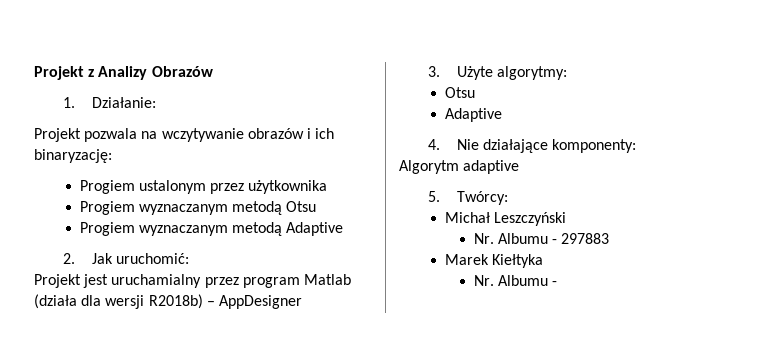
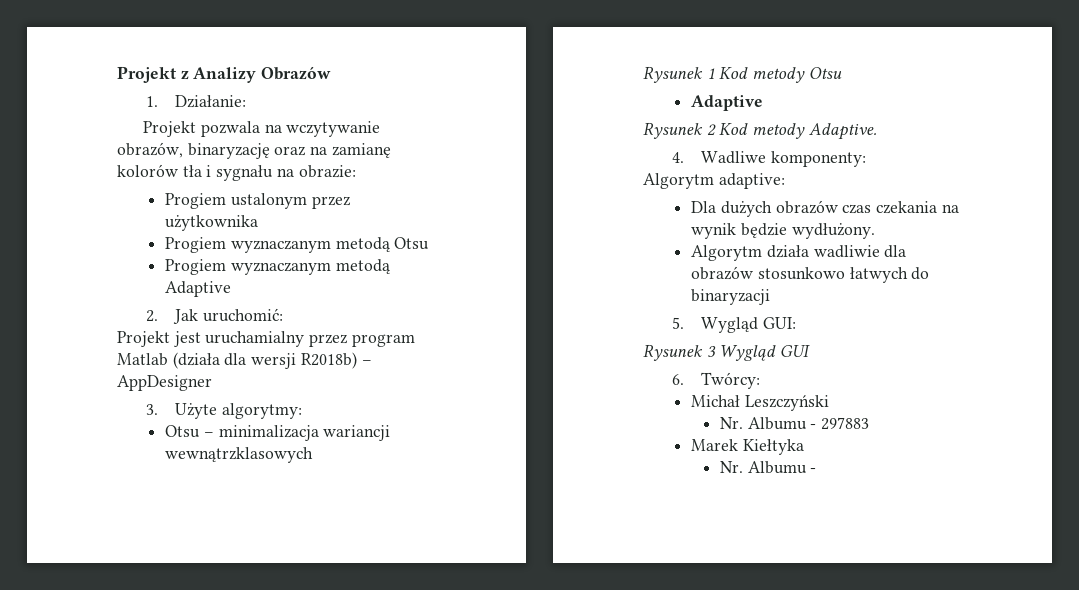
[247,128,335,139] [34,149,112,163] obrazów i ich binaryzację: -> [117,142,391,159] [117,164,356,181] obrazów, binaryzację oraz na zamianę kolorów tła i sygnału na obrazie:
[444,108,502,122] // Adaptive -> [203,425,391,441] [165,447,314,463] [643,66,842,83] [691,95,764,111] [643,122,877,140] – minimalizacja wariancji wewnątrzklasowych // Rysunek 1 Kod metody Otsu // Adaptive // Rysunek 2 Kod metody Adaptive.
[456,139,548,153] Nie działające -> [700,151,766,164] Wadliwe
[463,160,520,174] [427,191,440,202] adaptive // 5. -> [718,173,785,189] [691,200,959,217] [691,223,875,239] [691,245,907,261] [691,266,930,283] [691,289,771,305] [671,317,796,333] [643,344,811,361] [671,374,684,385] adaptive: // Dla dużych obrazów czas czekania na wynik będzie wydłużony. // Algorytm działa wadliwie dla obrazów stosunkowo łatwych do binaryzacji // 5. Wygląd GUI: // Rysunek 3 Wygląd GUI // 6.

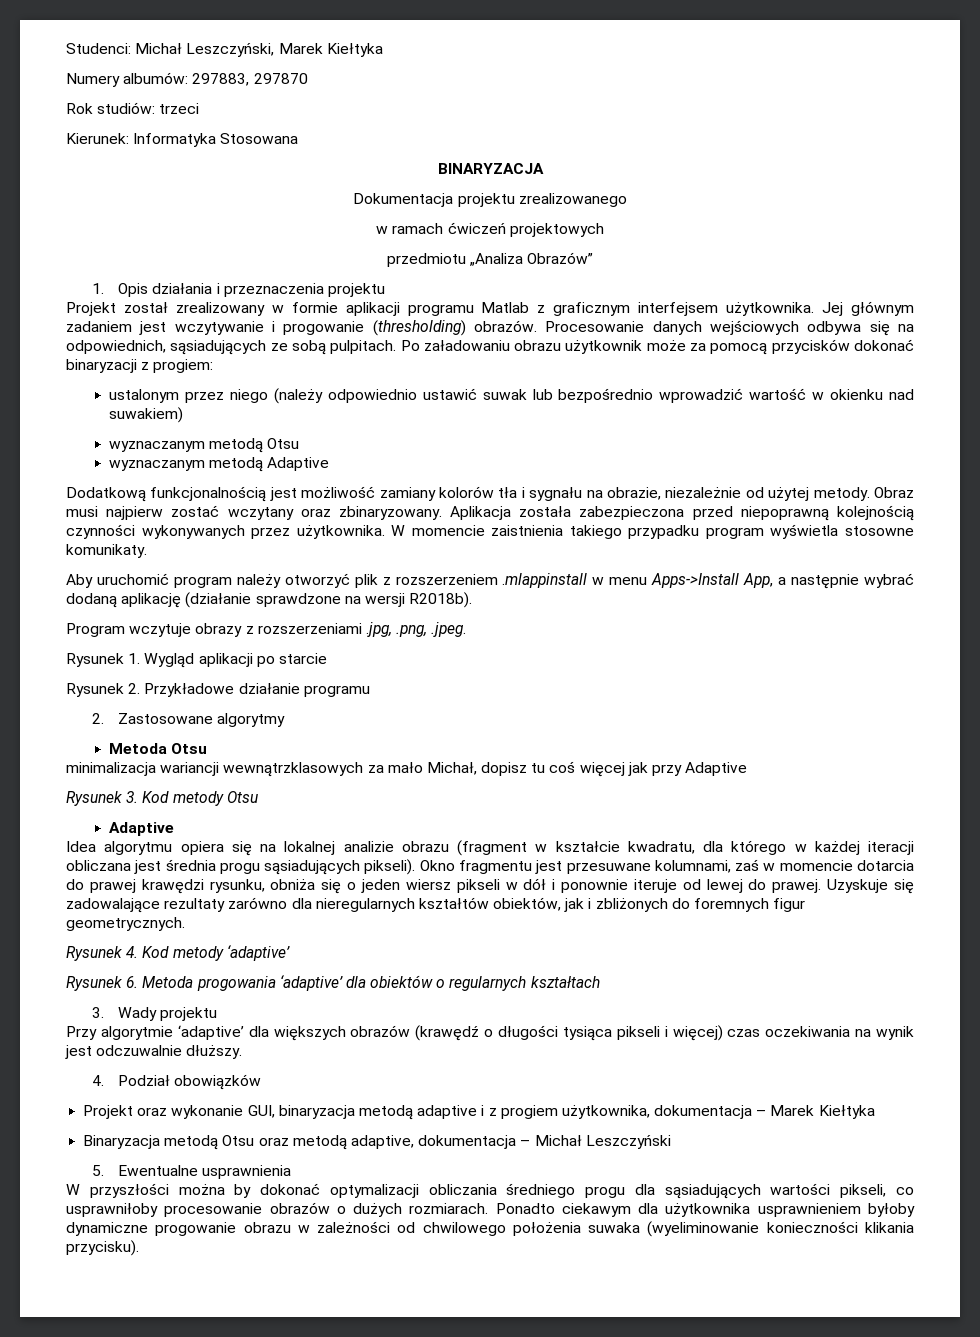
[117,66,332,83] [145,95,246,108] [143,121,381,137] [117,142,391,159] Projekt z Analizy Obrazów // 1. Działanie: // Projekt pozwala na wczytywanie obrazów, binaryzację oraz na zamianę -> [66,43,383,57] [66,72,308,87] [66,102,200,114] [66,133,299,147] [437,163,544,174] [353,193,627,207] [376,222,604,237] [386,252,594,267] [92,283,385,297] [66,301,914,316] [66,320,915,336] [66,339,914,355] [66,359,214,373] [109,388,914,404] [109,407,184,423] [109,438,300,453] [109,457,330,472] [66,486,436,502] Studenci: Michał Leszczyński, Marek Kiełtyka // Numery albumów: 297883, 297870 // Rok studiów: trzeci // Kierunek: Informatyka Stosowana // BINARYZACJA // Dokumentacja projektu zrealizowanego // w ramach ćwiczeń projektowych // przedmiotu „Analiza Obrazów” // 1. Opis działania i przeznaczenia projektu // Projekt został zrealizowany w formie aplikacji programu Matlab z graficznym interfejsem użytkownika. Jej głównym zadaniem jest wczytywanie i progowanie (thresholding) obrazów. Procesowanie danych wejściowych odbywa się na odpowiednich, sąsiadujących ze sobą pulpitach. Po załadowaniu obrazu użytkownik może za pomocą przycisków dokonać binaryzacji z progiem: // ustalonym przez niego (należy odpowiednio ustawić suwak lub bezpośrednio wprowadzić wartość w okienku nad suwakiem) // wyznaczanym metodą Otsu // wyznaczanym metodą Adaptive // Dodatkową funkcjonalnością jest możliwość zamiany
[298,165,356,178] [165,193,351,209] [165,215,259,231] [165,237,430,253] [165,259,391,275] [165,281,232,297] [145,308,283,324] [117,331,415,347] [117,352,372,369] [117,375,212,391] [145,403,302,419] [165,425,391,441] [165,447,314,463] [643,66,715,83] obrazie: // Progiem ustalonym przez użytkownika // Progiem wyznaczanym metodą Otsu // Progiem wyznaczanym metodą Adaptive // 2. Jak uruchomić: // Projekt jest uruchamialny przez program Matlab (działa dla wersji R2018b) – AppDesigner // 3. Użyte algorytmy: // Otsu – minimalizacja wariancji wewnątrzklasowych // Rysunek 1 -> [606,487,914,501] [66,505,914,521] [66,524,914,539] [66,544,147,558] [66,573,914,589] [66,592,473,608] [66,622,467,637] [66,653,327,668] [66,683,370,697] [92,713,286,727] [109,743,208,754] [66,761,748,777] [66,791,139,806] obrazie, niezależnie od użytej metody. Obraz musi najpierw zostać wczytany oraz zbinaryzowany. Aplikacja została zabezpieczona przed niepoprawną kolejnością czynności wykonywanych przez użytkownika. W momencie zaistnienia takiego przypadku program wyświetla stosowne komunikaty. // Aby uruchomić program należy otworzyć plik z rozszerzeniem .mlappinstall w menu Apps->Install App, a następnie wybrać dodaną aplikację (działanie sprawdzone na wersji R2018b). // Program wczytuje obrazy z rozszerzeniami .jpg, .png, .jpeg. // Rysunek 1. Wygląd aplikacji po starcie // Rysunek 2. Przykładowe działanie programu // 2. Zastosowane algorytmy // Metoda Otsu // minimalizacja wariancji wewnątrzklasowych za mało Michał, dopisz tu coś więcej jak przy Adaptive // Rysunek 3.
[643,122,877,140] [671,151,866,167] [643,173,785,189] [691,200,959,217] [691,223,875,239] [691,245,907,261] [691,266,930,283] [691,289,771,305] [671,317,796,333] [643,344,811,361] [671,372,760,389] [691,395,829,411] [720,417,870,430] [691,439,804,455] [720,461,817,474] // Rysunek 2 Kod metody Adaptive. // 4. Wadliwe komponenty: // Algorytm adaptive: // Dla dużych obrazów czas czekania na wynik będzie wydłużony. // Algorytm działa wadliwie dla obrazów stosunkowo łatwych do binaryzacji // 5. Wygląd GUI: // Rysunek 3 Wygląd GUI // 6. Twórcy: // Michał Leszczyński // Nr. Albumu - 297883 // Marek Kiełtyka // Nr. Albumu - -> [66,840,914,856] [66,859,915,875] [66,878,915,894] [66,897,806,913] [66,917,185,931] [66,945,290,961] [66,975,600,991] [92,1007,218,1021] [66,1025,914,1041] [65,1045,243,1059] [92,1074,262,1090] [83,1105,875,1120] [83,1135,671,1150] [92,1165,292,1179] [66,1183,914,1199] [66,1202,915,1217] [66,1221,914,1237] [66,1240,139,1256] // Idea algorytmu opiera się na lokalnej analizie obrazu (fragment w kształcie kwadratu, dla którego w każdej iteracji obliczana jest średnia progu sąsiadujących pikseli). Okno fragmentu jest przesuwane kolumnami, zaś w momencie dotarcia do prawej krawędzi rysunku, obniża się o jeden wiersz pikseli w dół i ponownie iteruje od lewej do prawej. Uzyskuje się zadowalające rezultaty zarówno dla nieregularnych kształtów obiektów, jak i zbliżonych do foremnych figur geometrycznych. // Rysunek 4. Kod metody ‘adaptive’ // Rysunek 6. Metoda progowania ‘adaptive’ dla obiektów o regularnych kształtach // 3. Wady projektu // Przy algorytmie ‘adaptive’ dla większych obrazów (krawędź o długości tysiąca pikseli i więcej) czas oczekiwania na wynik jest odczuwalnie dłuższy. // 4. Podział obowiązków // Projekt oraz wykonanie GUI, binaryzacja metodą adaptive i z progiem użytkownika, dokumentacja – Marek Kiełtyka // Binaryzacja metodą Otsu oraz metodą adaptive, dokumentacja – Michał Leszczyński // 5. Ewentualne usprawnienia // W przyszłości można by dokonać optymalizacji obliczania średniego progu dla sąsiadujących wartości pikseli, co usprawniłoby procesowanie obrazów o dużych rozmiarach. Ponadto ciekawym dla użytkownika usprawnieniem byłoby dynamiczne progowanie obrazu w zależności od chwilowego położenia suwaka (wyeliminowanie konieczności klikania przycisku).

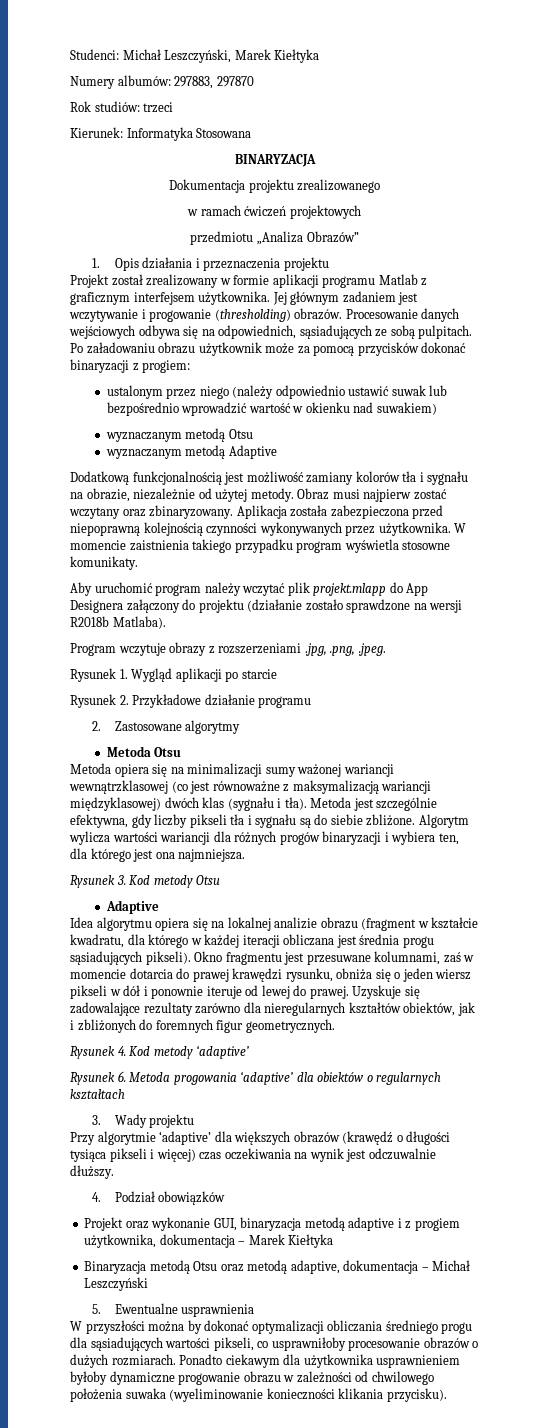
[284,573,914,589] [66,592,252,608] otworzyć plik z rozszerzeniem .mlappinstall w menu Apps->Install App, a następnie wybrać dodaną aplikację (działanie -> [242,582,429,596] [70,599,343,613] wczytać plik projekt.mlapp do App Designera załączony do projektu (działanie zostało
[409,592,473,608] R2018b). -> [70,616,166,629] R2018b Matlaba).
[66,761,748,777] minimalizacja wariancji wewnątrzklasowych za mało Michał, dopisz tu coś więcej jak przy Adaptive -> [70,763,394,777] [69,780,432,794] [70,797,438,811] [70,814,469,828] [69,831,459,845] [70,848,246,862] Metoda opiera się na minimalizacji sumy ważonej wariancji wewnątrzklasowej (co jest równoważne z maksymalizacją wariancji międzyklasowej) dwóch klas (sygnału i tła). Metoda jest szczególnie efektywna, gdy liczby pikseli tła i sygnału są do siebie zbliżone. Algorytm wylicza wartości wariancji dla różnych progów binaryzacji i wybiera ten, dla którego jest ona najmniejsza.

